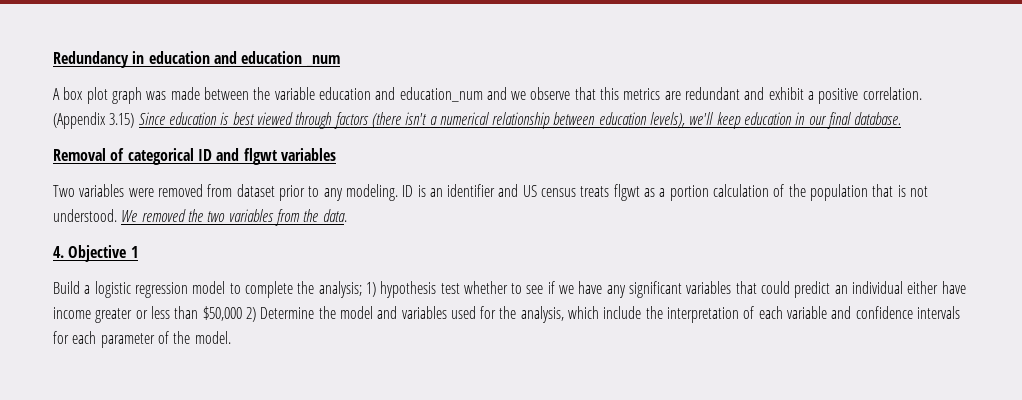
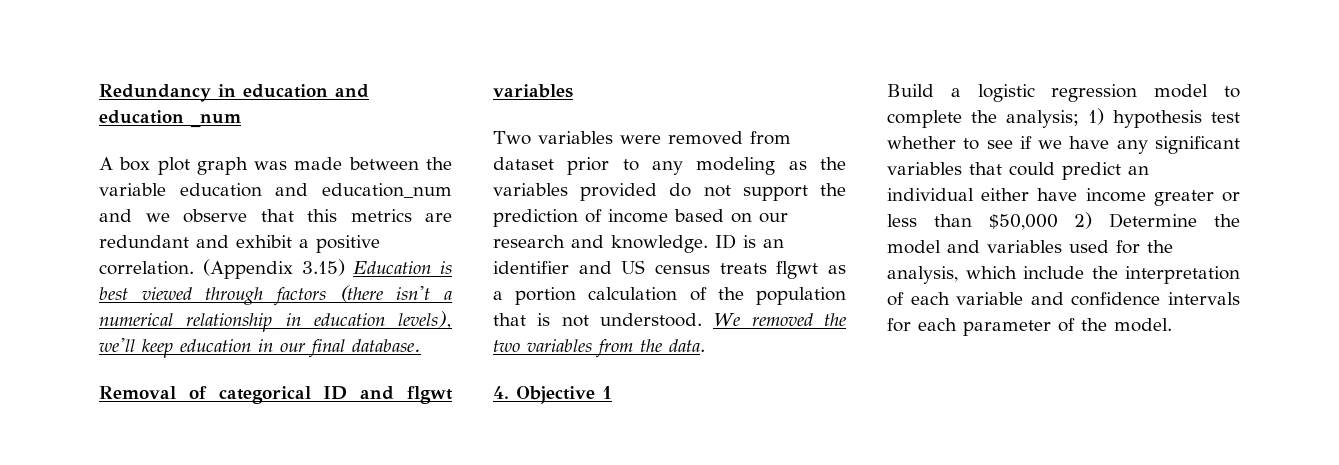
[138,112,217,125] Since education -> [353,261,432,274] Education
[553,112,596,125] between -> [285,313,301,326] in
[345,184,398,201] modeling. -> [696,157,846,175] [493,183,846,201] [493,209,788,227] [493,235,708,253] modeling as the variables provided do not support the prediction of income based on our research and knowledge.

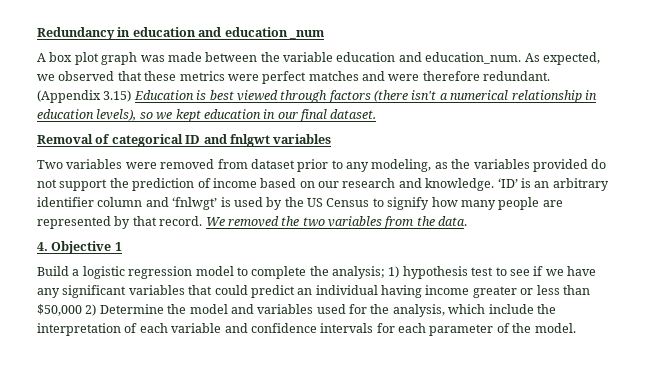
[322,183,452,198] [99,209,452,223] [99,235,380,253] [99,261,194,275] education_num and we observe that this metrics are redundant and exhibit a positive correlation. -> [425,52,600,65] [37,71,551,84] education_num. As expected, we observed that these metrics were perfect matches and were therefore redundant.
[99,338,173,358] we'll keep -> [139,109,201,122] so we kept
[352,339,421,352] database. -> [330,109,377,119] dataset.
[407,386,453,404] flgwt -> [229,134,270,147] fnlgwt
[696,157,776,175] modeling -> [371,159,432,172] modeling,
[715,234,736,249] ID -> [497,178,518,188] ‘ID’
[493,260,846,279] [493,287,846,305] [493,313,703,327] identifier and US census treats flgwt as a portion calculation of the population that is not understood. -> [552,178,609,191] [37,197,563,210] [37,216,203,229] arbitrary identifier column and ‘fnlwgt’ is used by the US Census to signify how many people are represented by that record.
[887,136,956,149] whether -> (494, 271) none
[981,188,1078,201] either have -> [381,285,422,298] having

